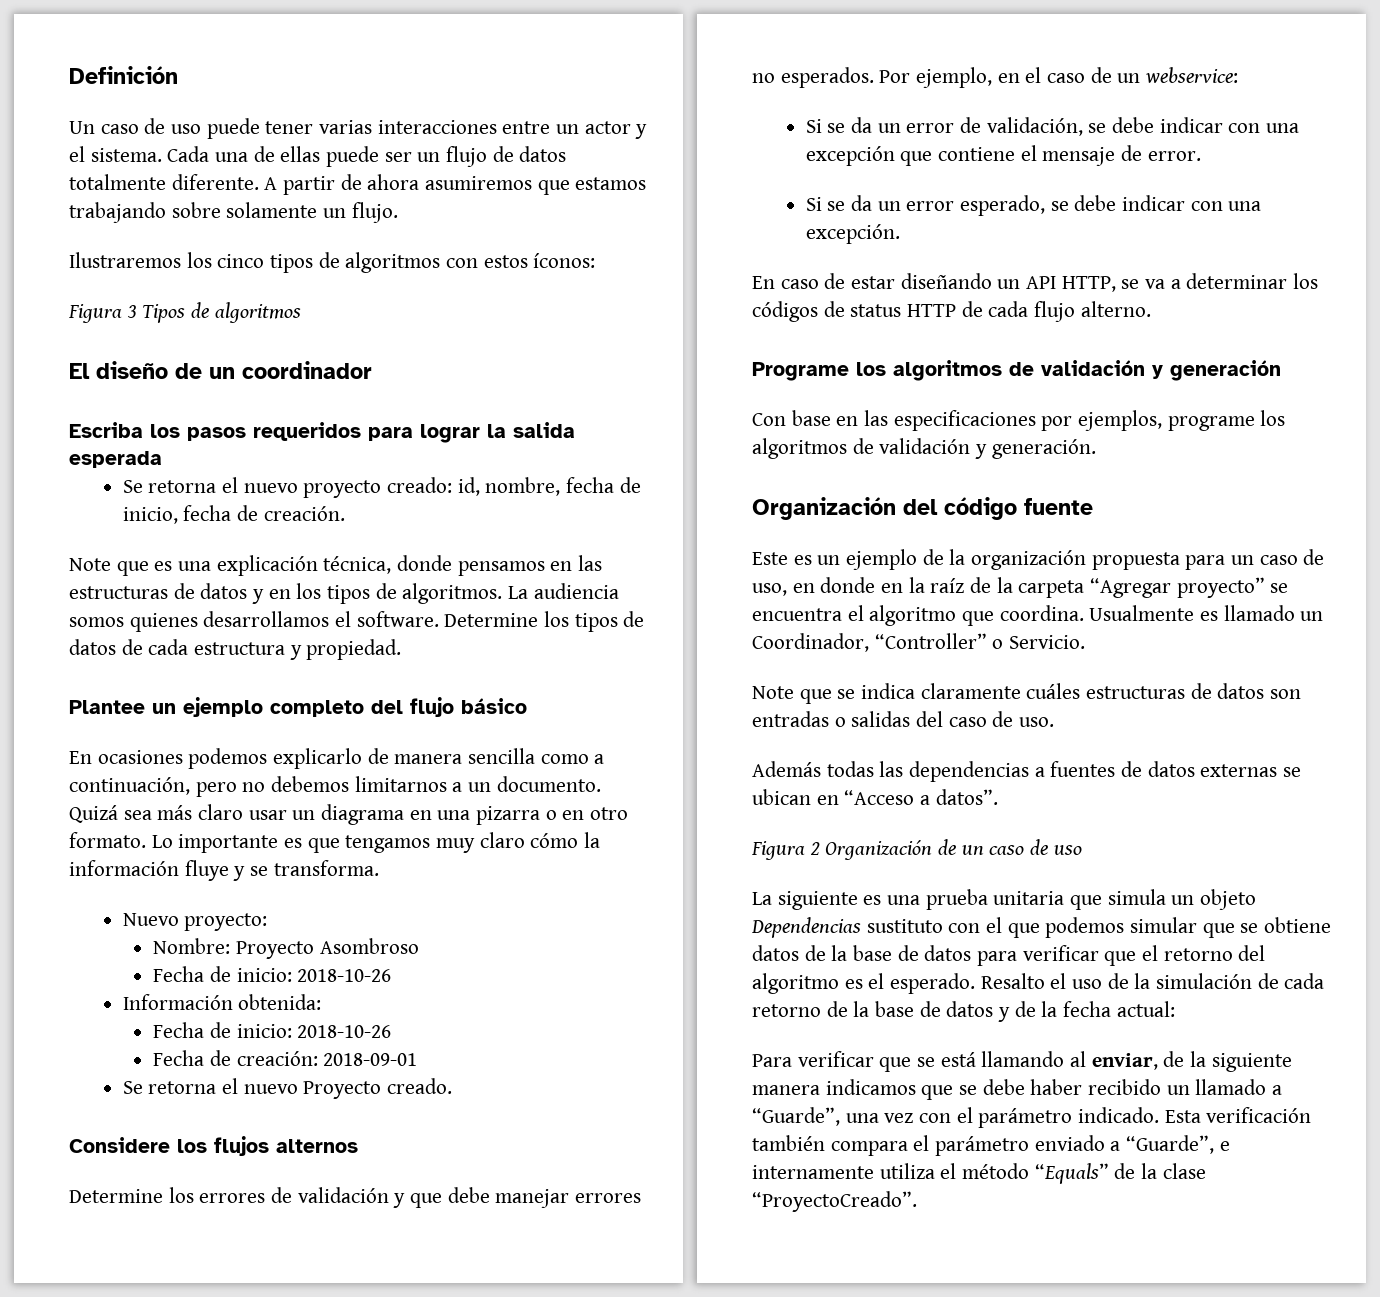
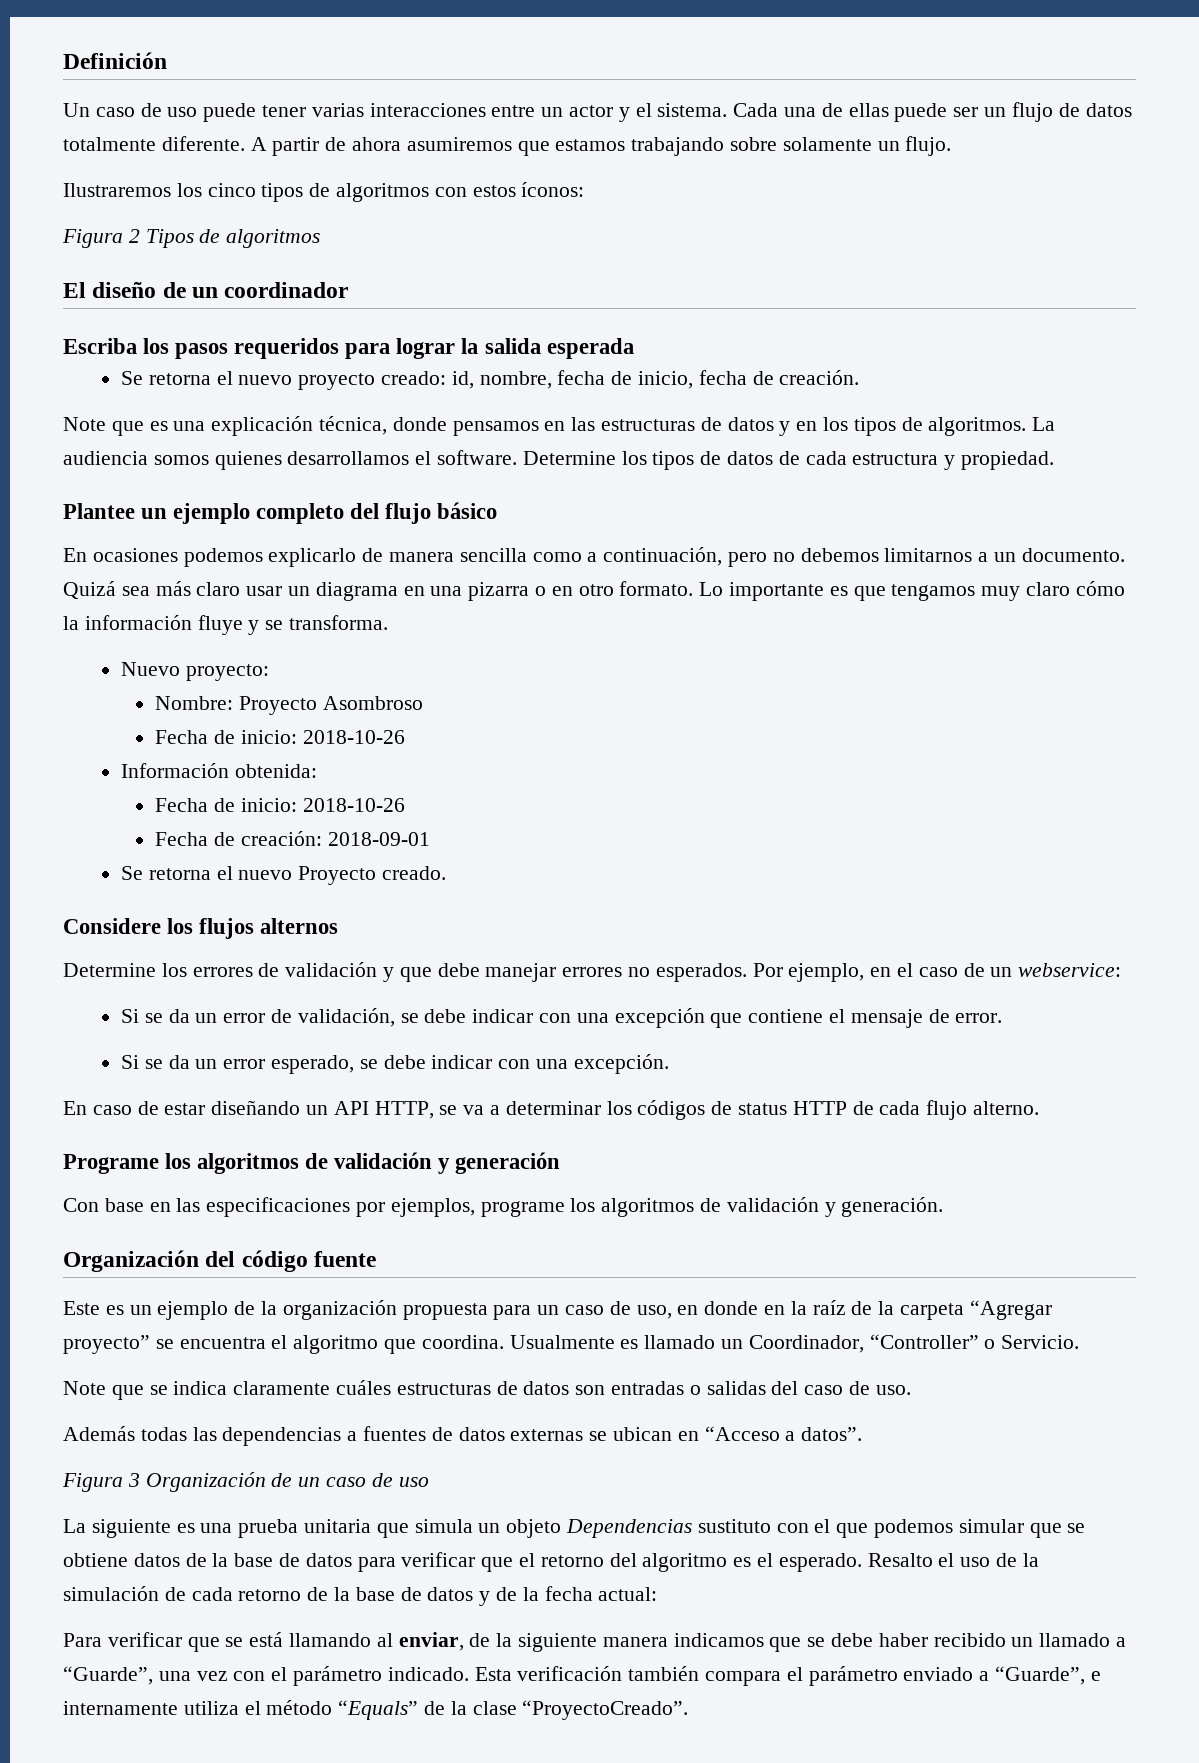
[126,305,137,318] 3 -> [128,229,140,243] 2
[809,842,820,855] 2 -> [127,1473,140,1487] 3

